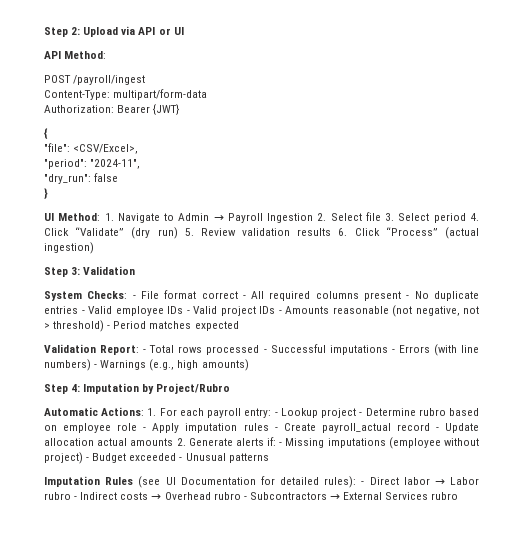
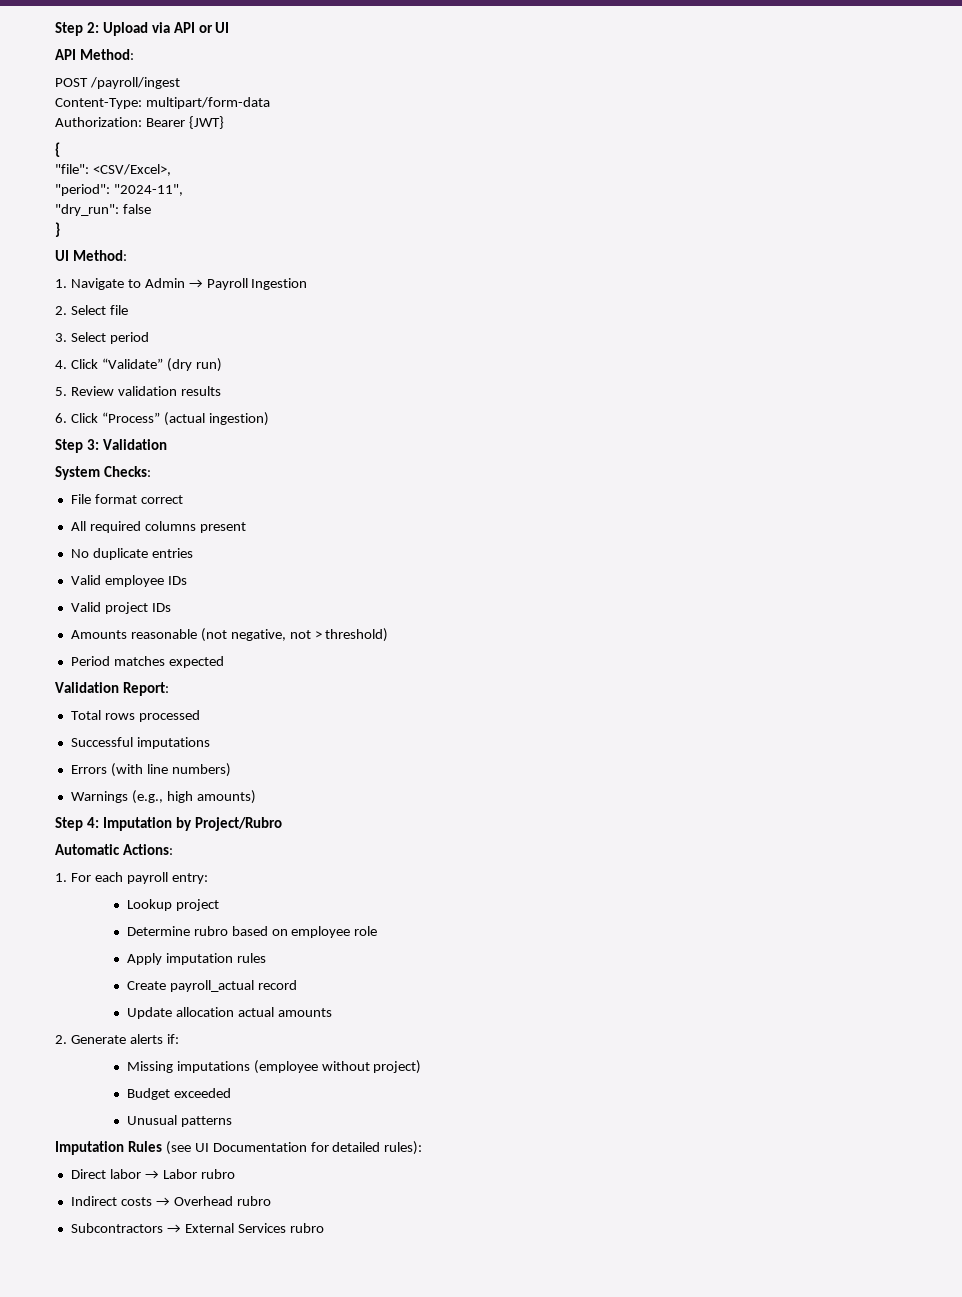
(101, 217) none -> (127, 255) //
(314, 218) none -> (308, 284) //
(381, 216) none -> (128, 310) //
(466, 218) none -> (149, 338) //
(178, 233) none -> (222, 365) //
(332, 232) none -> (221, 391) //
[132,295,136,299] - -> (151, 471) //
[242,295,246,299] - -> (183, 499) //
[406,295,410,299] - -> (246, 527) //
[81,310,85,314] - -> (193, 553) //
[186,310,190,314] - -> (187, 580) //
[278,310,282,314] - -> (171, 607) //
[107,325,111,329] - -> (389, 635) //
[143,349,147,353] - -> (169, 689) //
[263,349,267,353] - -> (200, 716) //
[391,349,395,353] - -> (210, 743) //
[94,364,98,368] - -> (231, 770) //
(145, 411) none -> (173, 849) //
[274,412,278,416] - -> (208, 878) //
[359,412,363,416] - -> (219, 905) //
[143,427,147,431] - -> (378, 931) //
[274,427,278,431] - -> (266, 958) //
[435,427,439,431] - -> (297, 985) //
(174, 442) none -> (332, 1012) //
[279,442,283,446] - -> (179, 1039) //
[86,457,90,461] - -> (422, 1067) //
[179,457,183,461] - -> (231, 1093) //
[361,481,365,485] - -> (423, 1148) //
[74,496,78,500] - -> (235, 1174) //
[243,496,247,500] - -> (271, 1201) //

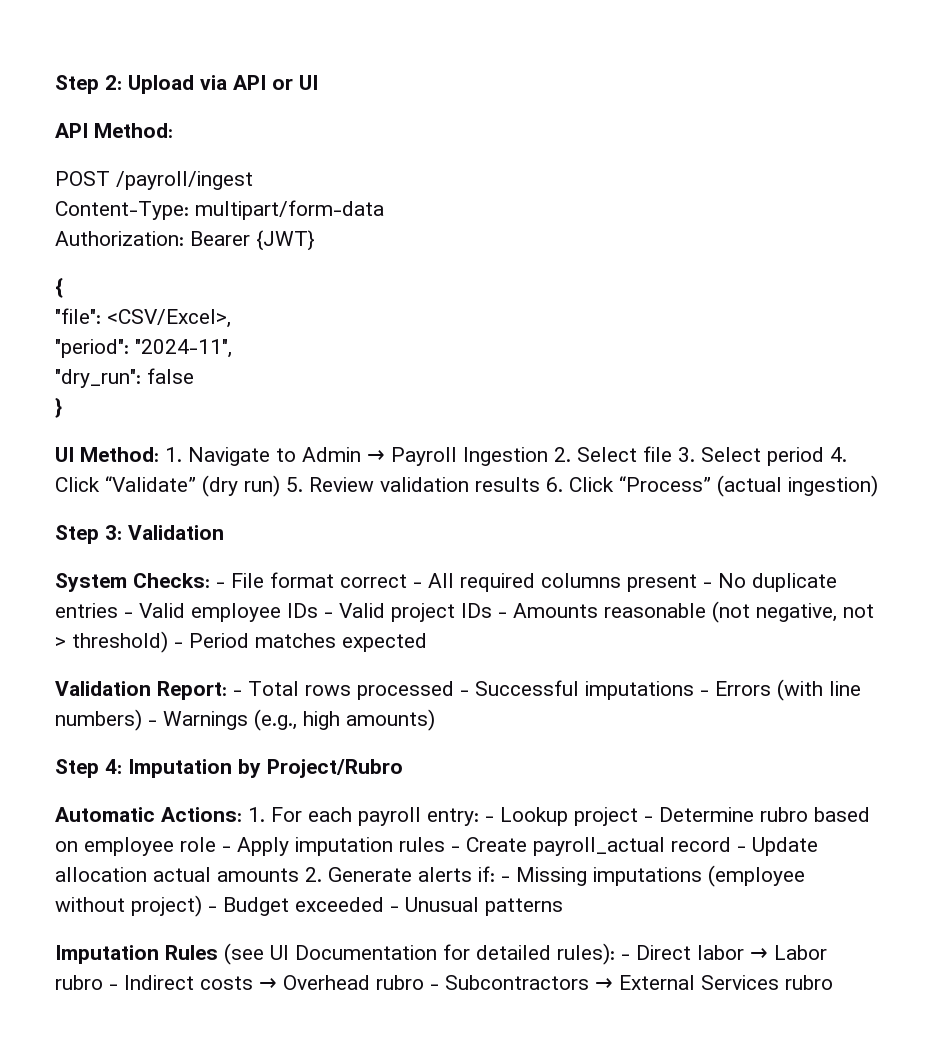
(127, 255) // -> (159, 454) none
(308, 284) // -> (548, 456) none
(128, 310) // -> (672, 454) none
(149, 338) // -> (824, 456) none
(222, 365) // -> (280, 486) none
(221, 391) // -> (540, 484) none
(151, 471) // -> [216,582,225,588] -
(183, 499) // -> [413,582,422,588] -
(246, 527) // -> [703,582,712,588] -
(193, 553) // -> [124,612,133,618] -
(187, 580) // -> [324,612,333,618] -
(171, 607) // -> [498,612,507,618] -
(389, 635) // -> [174,642,183,648] -
(169, 689) // -> [233,690,242,696] -
(200, 716) // -> [460,690,469,696] -
(210, 743) // -> [700,690,709,696] -
(231, 770) // -> [148,720,157,726] -
(173, 849) // -> (242, 814) none
(208, 878) // -> [485,816,494,822] -
(219, 905) // -> [644,816,653,822] -
(378, 931) // -> [222,846,231,852] -
(266, 958) // -> [451,846,460,852] -
(297, 985) // -> [737,846,746,852] -
(332, 1012) // -> (299, 875) none
(179, 1039) // -> [501,876,510,882] -
(422, 1067) // -> [208,906,217,912] -
(231, 1093) // -> [390,906,399,912] -
(423, 1148) // -> [621,954,630,960] -
(235, 1174) // -> [109,984,118,990] -
(271, 1201) // -> [430,984,439,990] -

